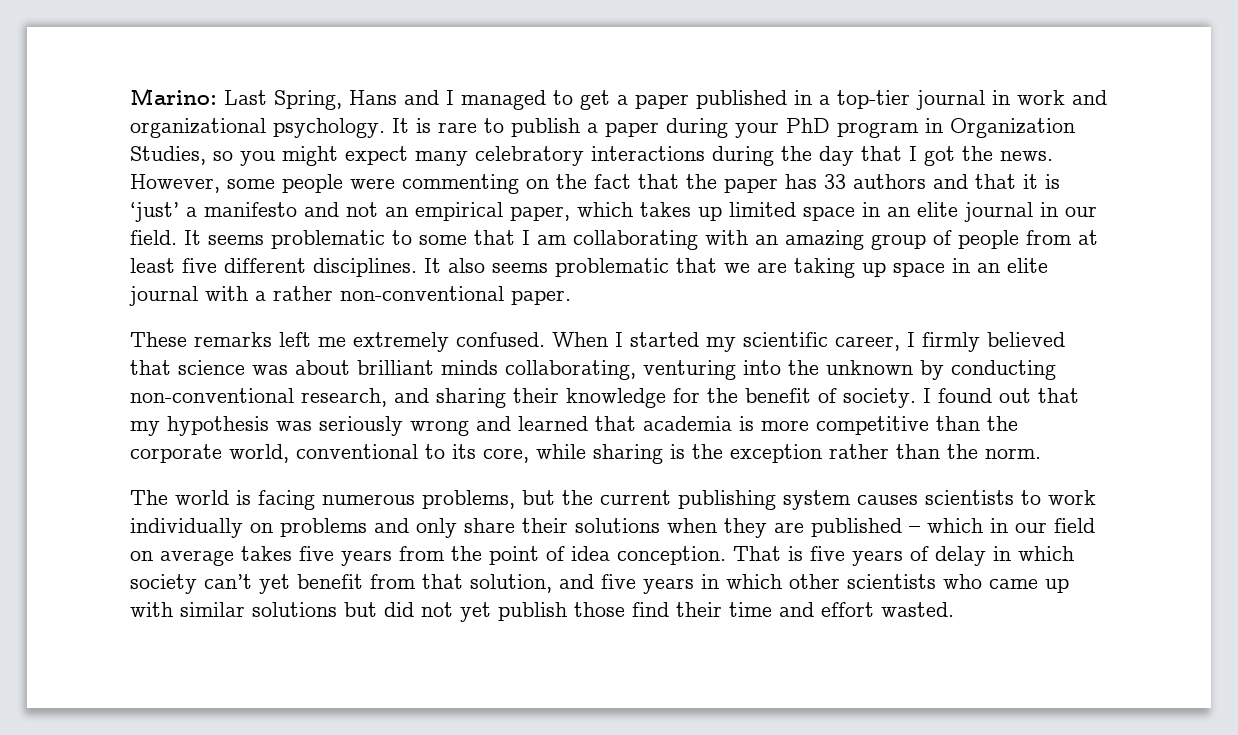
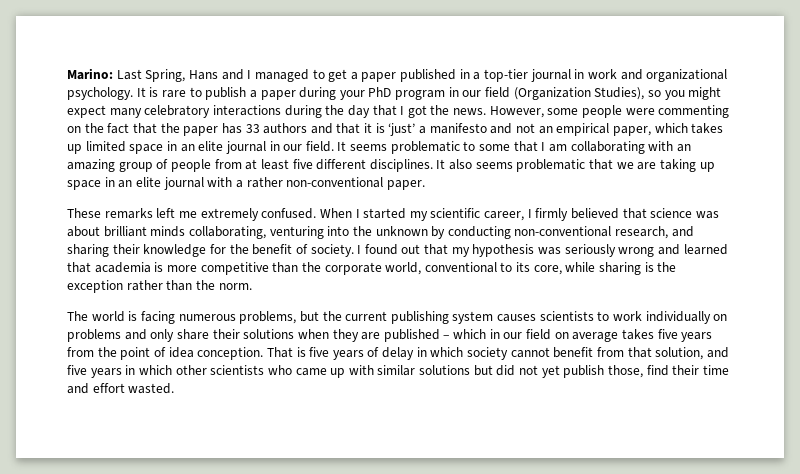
[950,118,1075,138] [130,146,206,165] Organization Studies, -> [462,87,645,100] our field (Organization Studies),
[204,574,290,594] can’t yet -> [510,347,550,358] cannot
[574,602,625,617] those -> [607,365,643,378] those,

